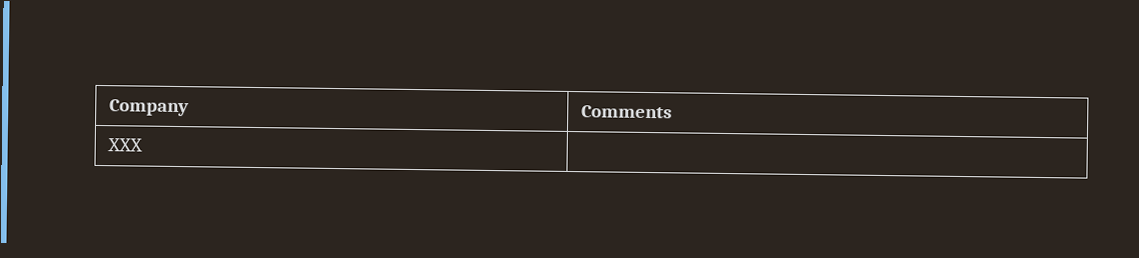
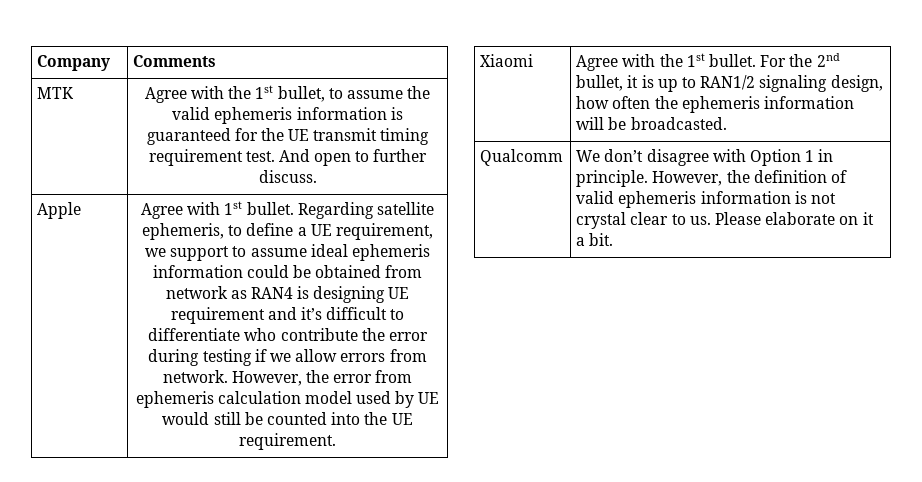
[107,138,144,152] XXX | -> [37,87,75,99] [144,85,431,103] [172,107,403,124] [146,128,430,145] [148,149,428,166] [258,170,317,183] [37,202,82,219] [141,201,434,219] [142,223,433,240] [145,244,430,261] [152,265,423,278] [165,286,410,303] [170,307,405,324] [148,328,428,341] [148,349,427,366] [162,370,413,386] [135,391,440,408] [162,412,413,425] [239,433,336,450] [480,54,534,67] [576,53,840,71] [576,75,883,92] [576,96,854,113] [576,117,727,130] [480,149,564,166] [576,149,834,166] [576,170,847,187] [576,191,836,208] [576,212,874,229] [576,233,614,246] MTK | Agree with the 1st bullet, to assume the valid ephemeris information is guaranteed for the UE transmit timing requirement test. And open to further discuss. // Apple | Agree with 1st bullet. Regarding satellite ephemeris, to define a UE requirement, we support to assume ideal ephemeris information could be obtained from network as RAN4 is designing UE requirement and it’s difficult to differentiate who contribute the error during testing if we allow errors from network. However, the error from ephemeris calculation model used by UE would still be counted into the UE requirement. // Xiaomi | Agree with the 1st bullet. For the 2nd bullet, it is up to RAN1/2 signaling design, how often the ephemeris information will be broadcasted. // Qualcomm | We don’t disagree with Option 1 in principle. However, the definition of valid ephemeris information is not crystal clear to us. Please elaborate on it a bit.

